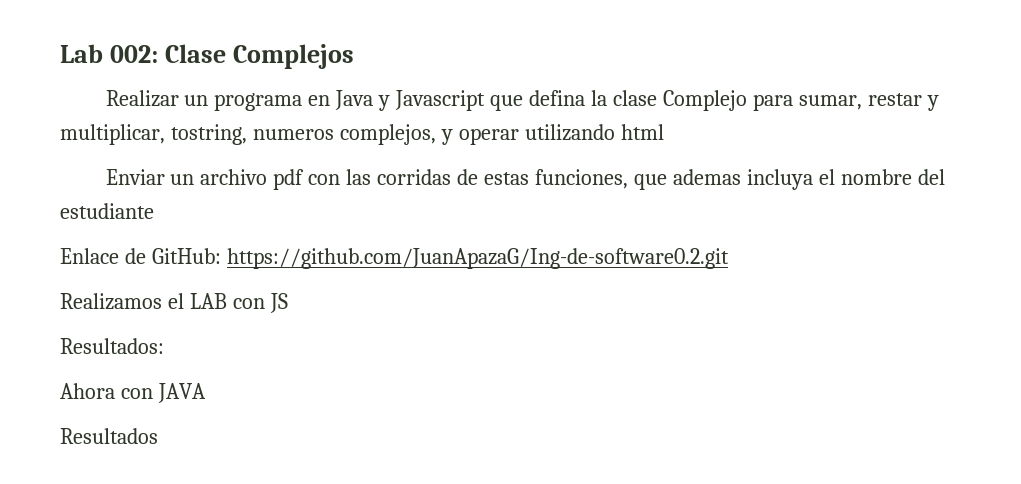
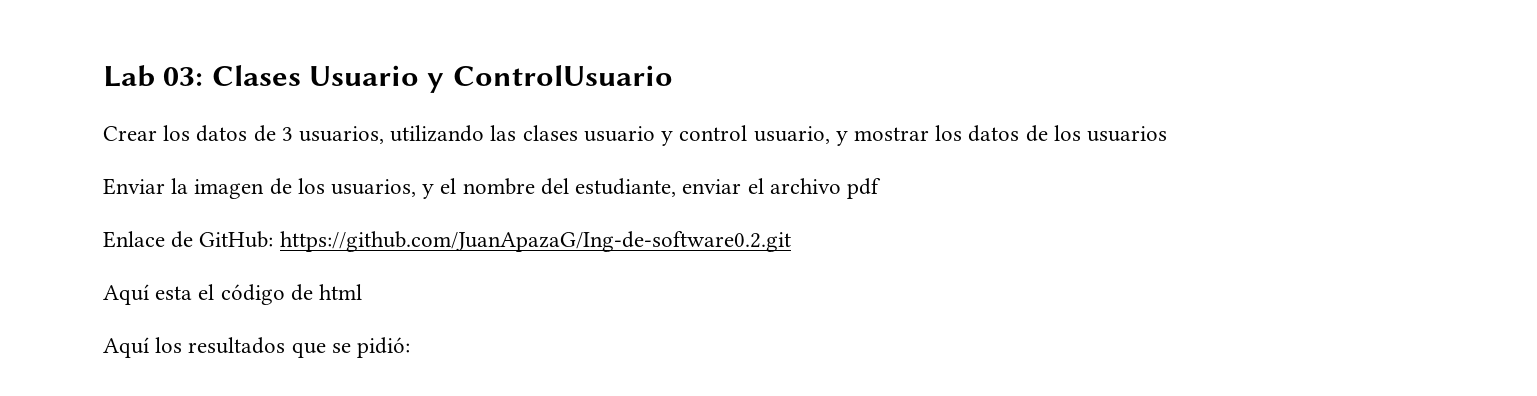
[109,44,354,69] [105,90,939,111] [60,124,664,145] [105,169,945,190] [60,203,154,219] [60,248,729,269] [60,293,288,313] [60,338,164,354] [60,383,206,403] [60,428,158,444] 002: Clase Complejos // Realizar un programa en Java y Javascript que defina la clase Complejo para sumar, restar y multiplicar, tostring, numeros complejos, y operar utilizando html // Enviar un archivo pdf con las corridas de estas funciones, que ademas incluya el nombre del estudiante // Enlace de GitHub: https://github.com/JuanApazaG/Ing-de-software0.2.git // Realizamos el LAB con JS // Resultados: // Ahora con JAVA // Resultados -> [163,65,673,93] [103,125,1167,146] [103,178,881,199] [103,231,791,252] [103,284,363,305] [103,337,411,358] 03: Clases Usuario y ControlUsuario // Crear los datos de 3 usuarios, utilizando las clases usuario y control usuario, y mostrar los datos de los usuarios // Enviar la imagen de los usuarios, y el nombre del estudiante, enviar el archivo pdf // Enlace de GitHub: https://github.com/JuanApazaG/Ing-de-software0.2.git // Aquí esta el código de html // Aquí los resultados que se pidió:

